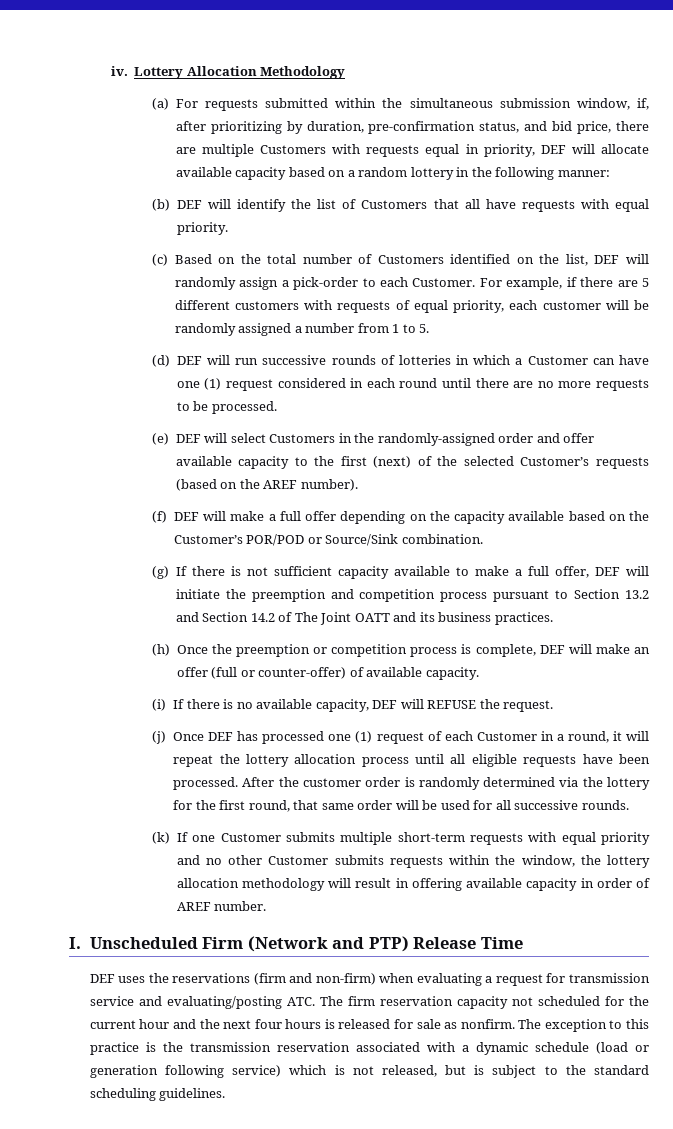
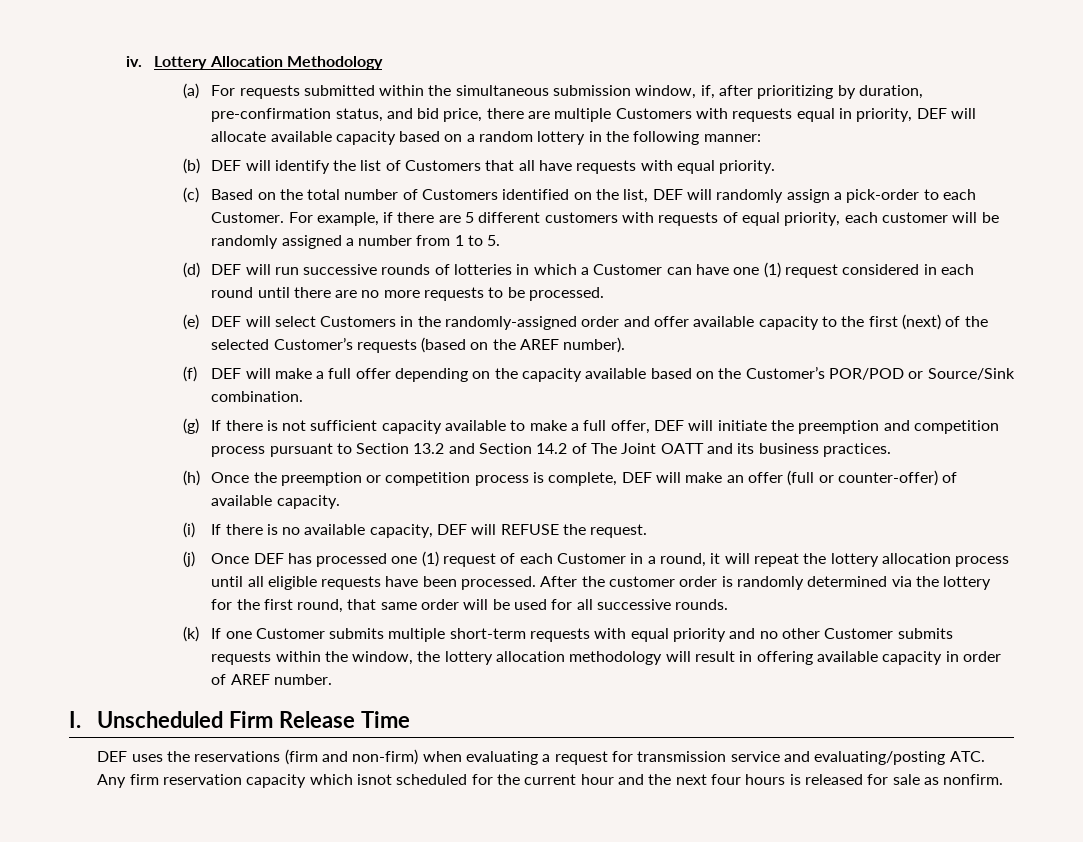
[247,936,409,952] (Network and PTP) -> (274, 719) none
[319,996,343,1006] The -> [97,774,127,788] Any
[511,997,533,1006] not -> [309,774,393,785] which isnot
[518,1019,649,1032] [89,1042,649,1055] [89,1065,650,1078] [89,1088,226,1101] The exception to this practice is the transmission reservation associated with a dynamic schedule (load or generation following service) which is not released, but is subject to the standard scheduling guidelines. -> (1004, 779) none

